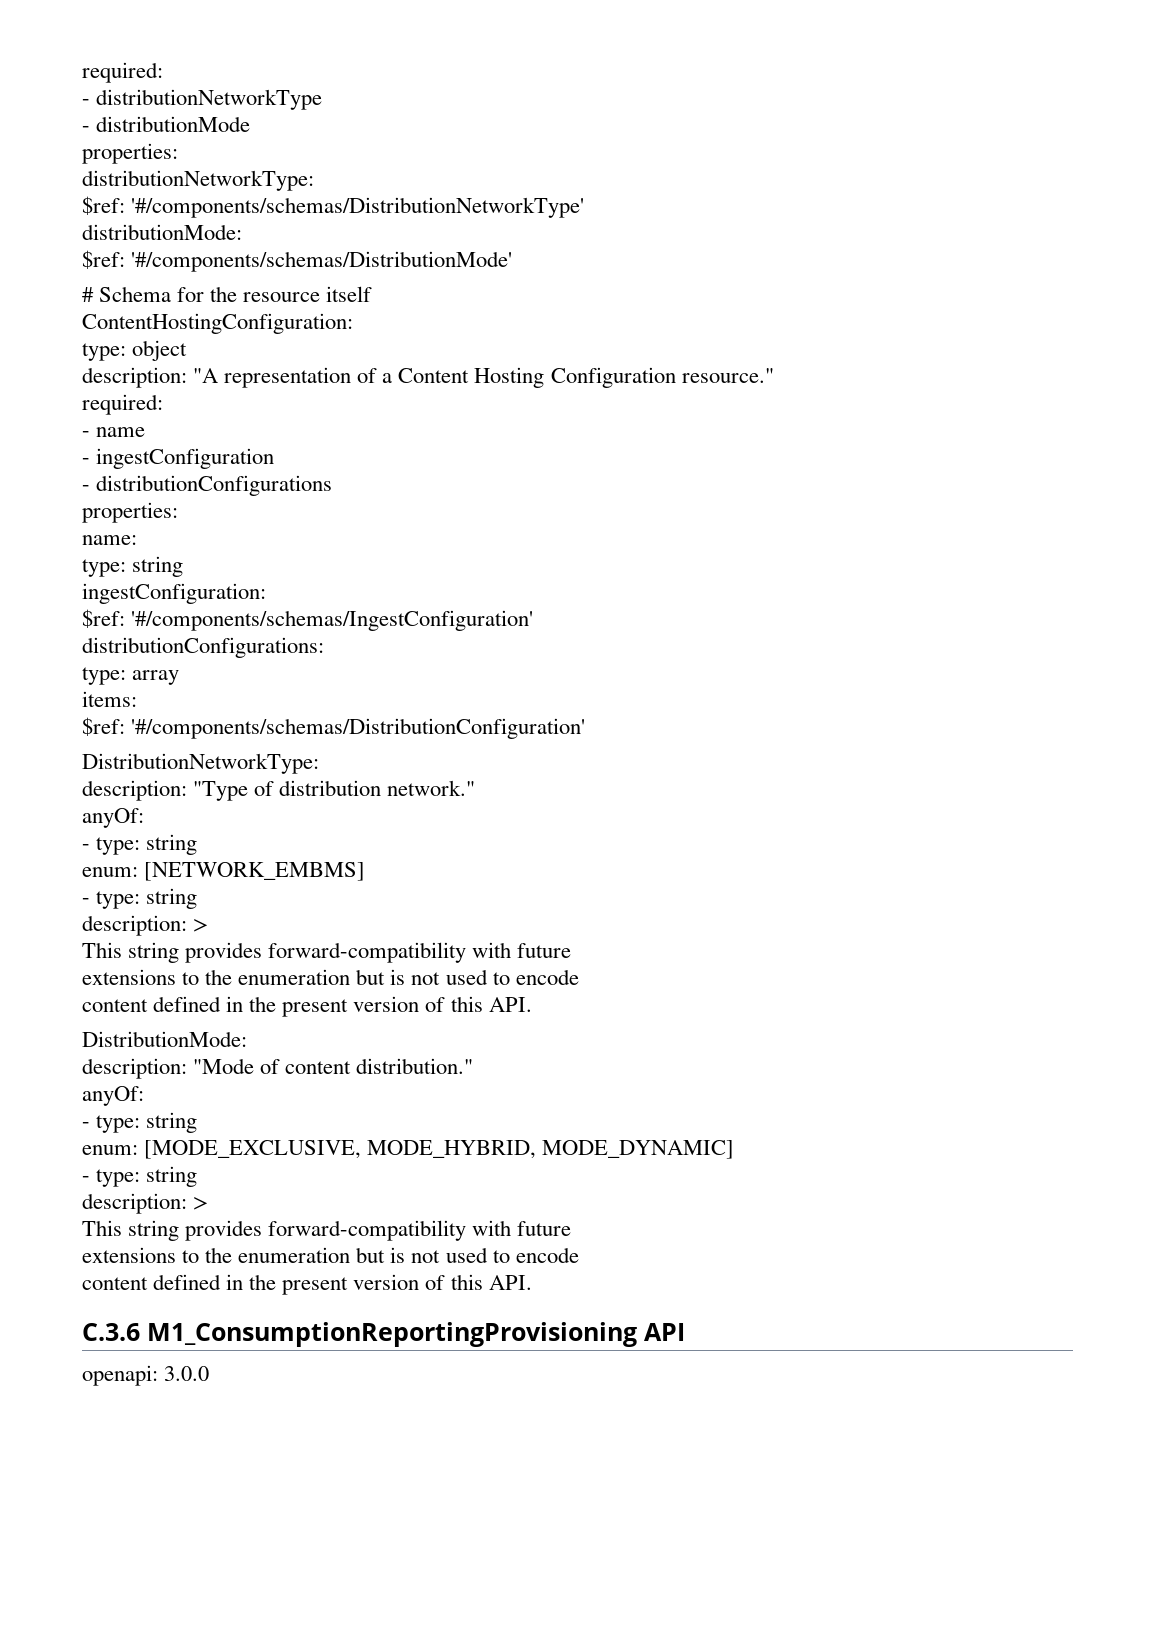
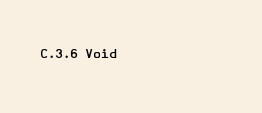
[82,62,163,83] [82,89,323,110] [82,116,251,132] [82,143,178,164] [82,170,314,191] [82,196,585,218] [82,224,242,240] [82,250,513,272] [82,286,373,302] [82,313,353,334] [82,340,188,361] [82,367,774,388] [82,394,163,415] [82,427,146,437] [82,448,275,469] [82,475,333,496] [82,502,178,523] [82,535,137,545] [82,556,184,577] [82,583,266,604] [82,609,534,631] [82,637,324,658] [82,667,180,685] [82,691,137,707] [82,717,586,739] [82,753,319,774] [82,780,476,801] [82,808,144,828] [82,834,198,855] [82,862,366,881] [82,888,198,909] [82,915,209,936] [82,942,572,963] [82,969,579,985] [82,996,532,1017] [82,1031,247,1047] [82,1058,474,1079] [82,1086,144,1106] [82,1112,198,1133] [82,1140,735,1159] [82,1166,198,1187] [82,1193,209,1214] [82,1220,572,1241] [82,1247,579,1263] [82,1274,532,1295] [82,1322,685,1347] [82,1365,210,1386] required: // - distributionNetworkType // - distributionMode // properties: // distributionNetworkType: // $ref: '#/components/schemas/DistributionNetworkType' // distributionMode: // $ref: '#/components/schemas/DistributionMode' // # Schema for the resource itself // ContentHostingConfiguration: // type: object // description: "A representation of a Content Hosting Configuration resource." // required: // - name // - ingestConfiguration // - distributionConfigurations // properties: // name: // type: string // ingestConfiguration: // $ref: '#/components/schemas/IngestConfiguration' // distributionConfigurations: // type: array // items: // $ref: '#/components/schemas/DistributionConfiguration' // DistributionNetworkType: // description: "Type of distribution network." // anyOf: // - type: string // enum: [NETWORK_EMBMS] // - type: string // description: > // This string provides forward-compatibility with future // extensions to the enumeration but is not used to encode // content defined in the present version of this API. // DistributionMode: // description: "Mode of content distribution." // anyOf: // - type: string // enum: [MODE_EXCLUSIVE, MODE_HYBRID, MODE_DYNAMIC] // - type: string // description: > // This string provides forward-compatibility with future // extensions to the enumeration but is not used to encode // content defined in the present version of this API. // C.3.6 M1_ConsumptionReportingProvisioning API // openapi: 3.0.0 -> [40,49,117,58] C.3.6 Void

